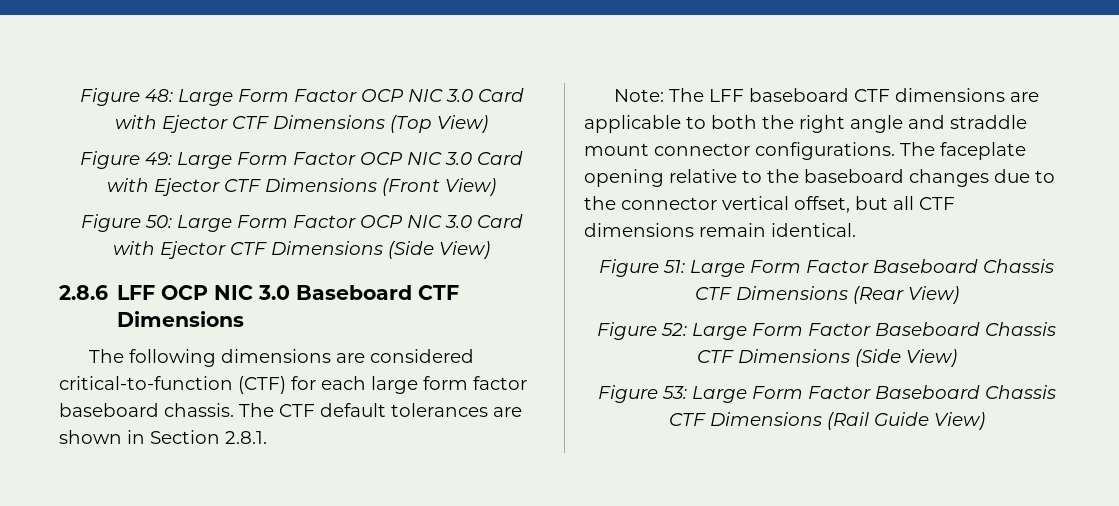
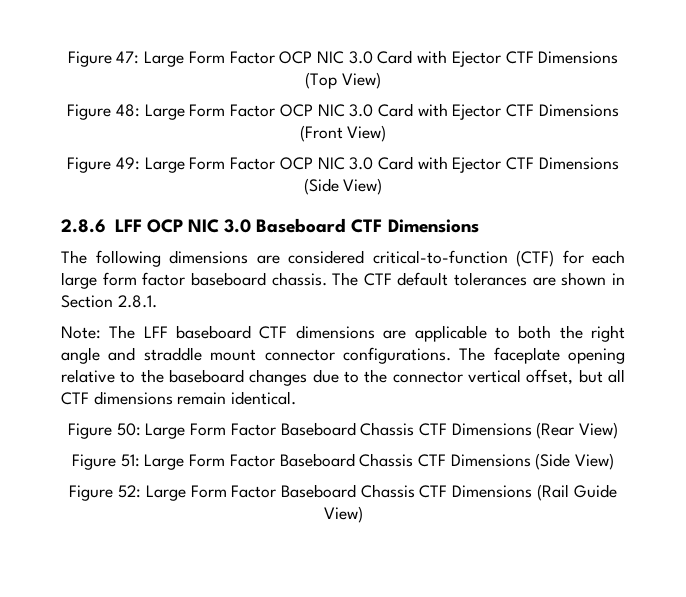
[79,88,173,106] Figure 48: -> [67,51,140,67] Figure 47:
[145,152,172,165] 49: -> [115,104,140,117] 48:
[144,215,172,228] 50: -> [115,157,140,170] 49:
[663,260,685,273] 51: -> [116,423,141,436] 50:
[661,323,687,336] 52: -> [120,454,140,467] 51:
[661,386,687,399] 53: -> [118,485,142,498] 52:

